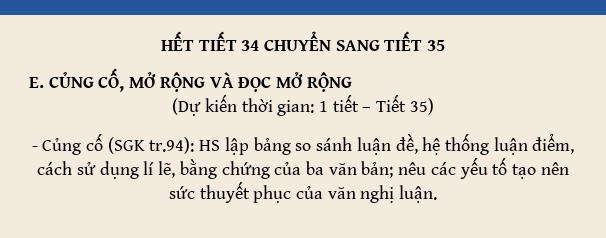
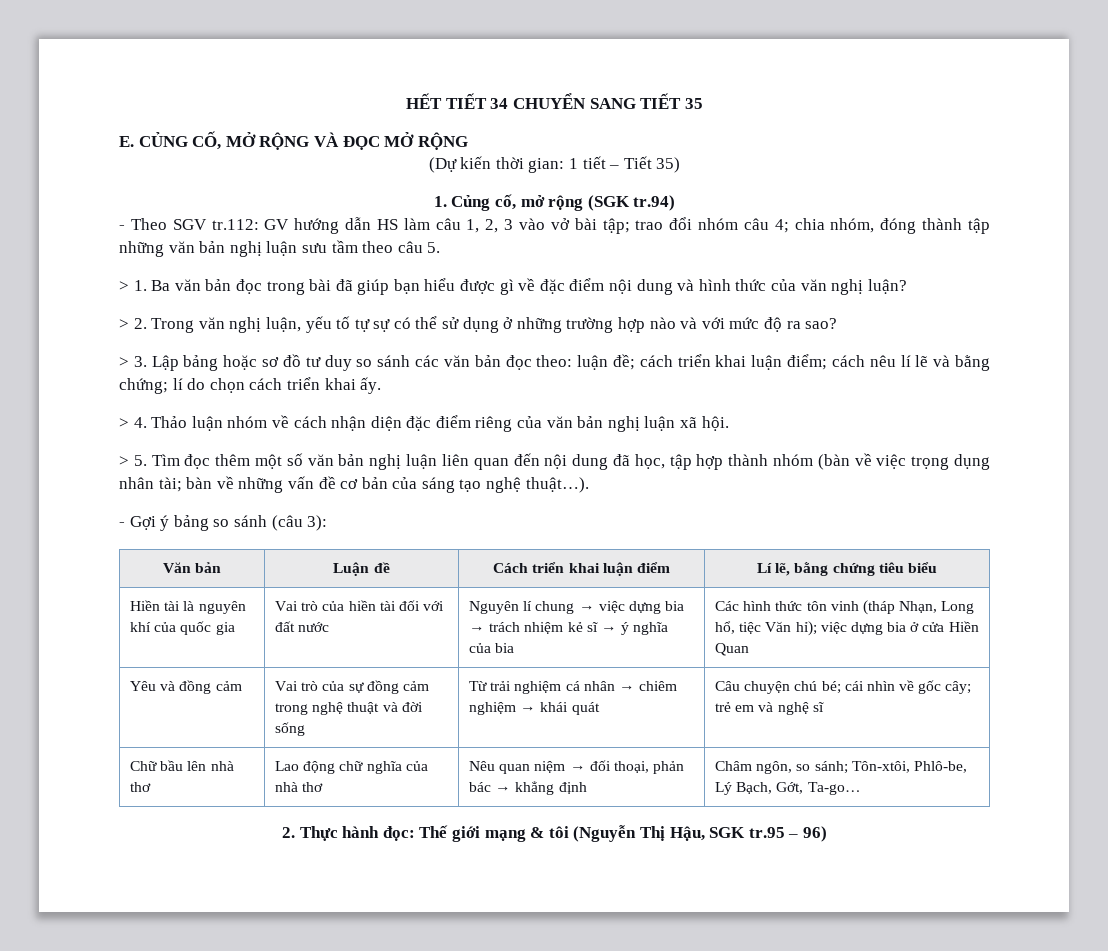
[31,133,575,155] [37,157,569,179] [168,181,438,203] - Củng cố (SGK tr.94): HS lập bảng so sánh luận đề, hệ thống luận điểm, cách sử dụng lí lẽ, bằng chứng của ba văn bản; nêu các yếu tố tạo nên sức thuyết phục của văn nghị luận. -> [433,194,676,211] [119,217,990,234] [119,240,441,257] [119,278,907,295] [119,316,838,333] [119,354,990,371] [119,377,382,394] [119,415,729,432] [119,453,990,470] [119,476,589,493] [119,515,328,531] [162,562,222,573] [333,562,390,576] [493,562,670,576] [757,562,937,576] [129,600,246,614] [129,621,235,635] [274,600,445,611] [274,621,330,632] [468,601,685,614] [468,622,669,635] [468,643,515,653] [714,600,975,615] [714,621,979,636] [714,643,749,656] [129,680,242,694] [274,680,429,694] [274,702,423,715] [274,722,305,736] [468,681,678,694] [468,702,600,715] [714,680,972,694] [714,702,824,715] [129,760,234,771] [129,782,151,792] [274,761,428,774] [274,782,324,792] [468,760,685,774] [468,781,587,795] [714,761,967,774] [714,782,861,795] [282,825,827,842] 1. Củng cố, mở rộng (SGK tr.94) // - Theo SGV tr.112: GV hướng dẫn HS làm câu 1, 2, 3 vào vở bài tập; trao đổi nhóm câu 4; chia nhóm, đóng thành tập những văn bản nghị luận sưu tầm theo câu 5. // > 1. Ba văn bản đọc trong bài đã giúp bạn hiểu được gì về đặc điểm nội dung và hình thức của văn nghị luận? // > 2. Trong văn nghị luận, yếu tố tự sự có thể sử dụng ở những trường hợp nào và với mức độ ra sao? // > 3. Lập bảng hoặc sơ đồ tư duy so sánh các văn bản đọc theo: luận đề; cách triển khai luận điểm; cách nêu lí lẽ và bằng chứng; lí do chọn cách triển khai ấy. // > 4. Thảo luận nhóm về cách nhận diện đặc điểm riêng của văn bản nghị luận xã hội. // > 5. Tìm đọc thêm một số văn bản nghị luận liên quan đến nội dung đã học, tập hợp thành nhóm (bàn về việc trọng dụng nhân tài; bàn về những vấn đề cơ bản của sáng tạo nghệ thuật…). // - Gợi ý bảng so sánh (câu 3): // Văn bản | Luận đề | Cách triển khai luận điểm | Lí lẽ, bằng chứng tiêu biểu // Hiền tài là nguyên khí của quốc gia | Vai trò của hiền tài đối với đất nước | Nguyên lí chung → việc dựng bia → trách nhiệm kẻ sĩ → ý nghĩa của bia | Các hình thức tôn vinh (tháp Nhạn, Long hổ, tiệc Văn hỉ); việc dựng bia ở cửa Hiền Quan // Yêu và đồng cảm | Vai trò của sự đồng cảm trong nghệ thuật và đời sống | Từ trải nghiệm cá nhân → chiêm nghiệm → khái quát | Câu chuyện chú bé; cái nhìn về gốc cây; trẻ em và nghệ sĩ // Chữ bầu lên nhà thơ | Lao động chữ nghĩa của nhà thơ | Nêu quan niệm → đối thoại, phản bác → khẳng định | Châm ngôn, so sánh; Tôn-xtôi, Phlô-be, Lý Bạch, Gớt, Ta-go… // 2. Thực hành đọc: Thế giới mạng & tôi (Nguyễn Thị Hậu, SGK tr.95 – 96)

